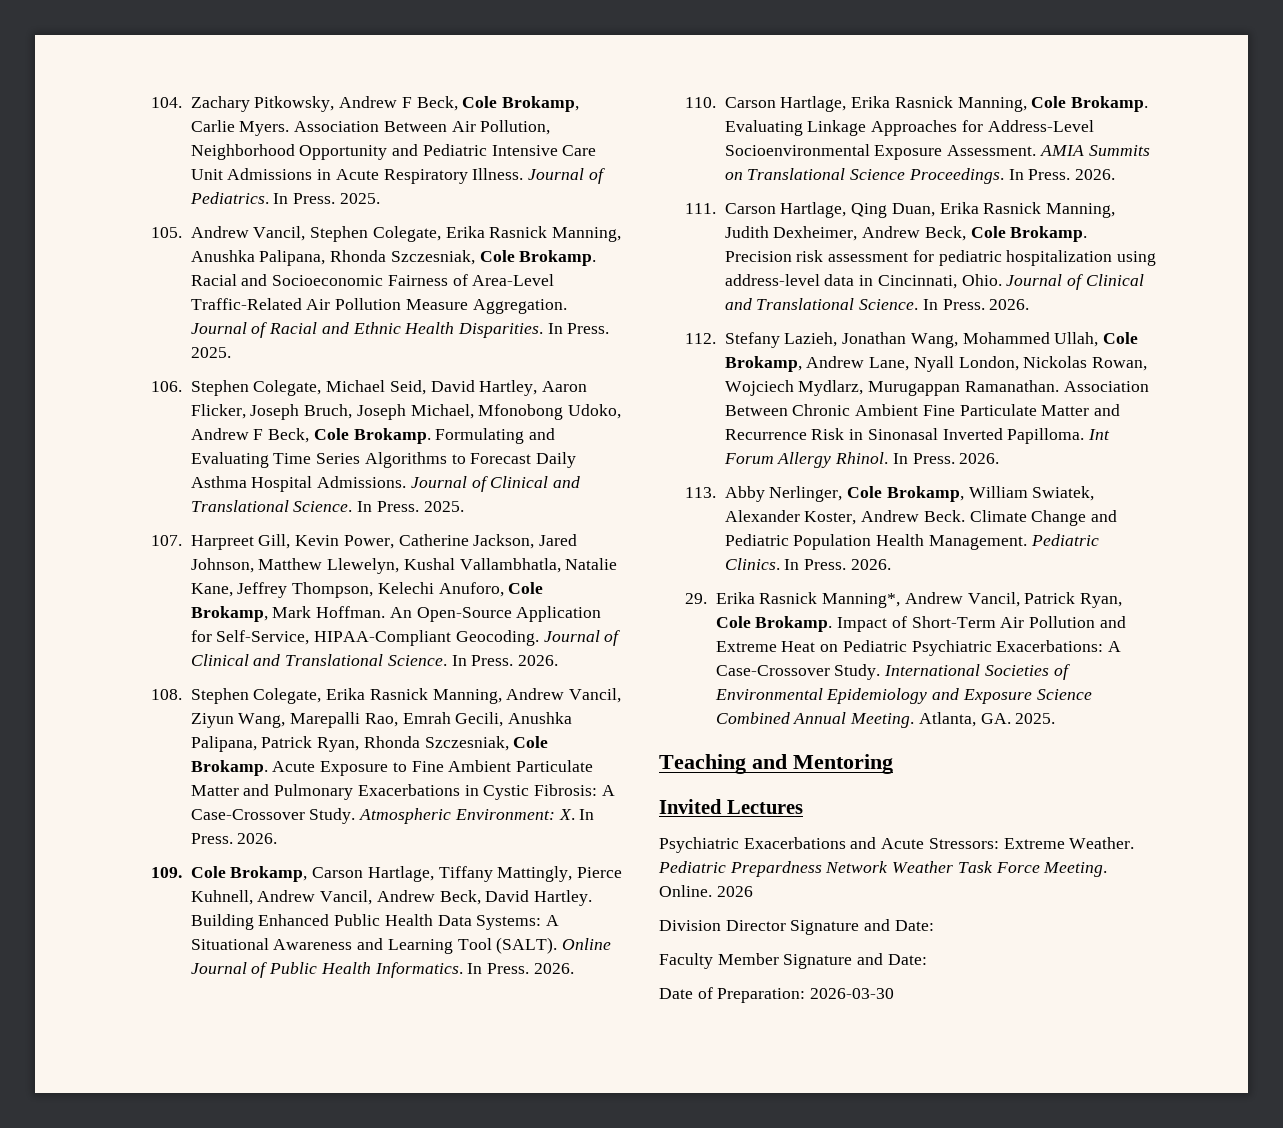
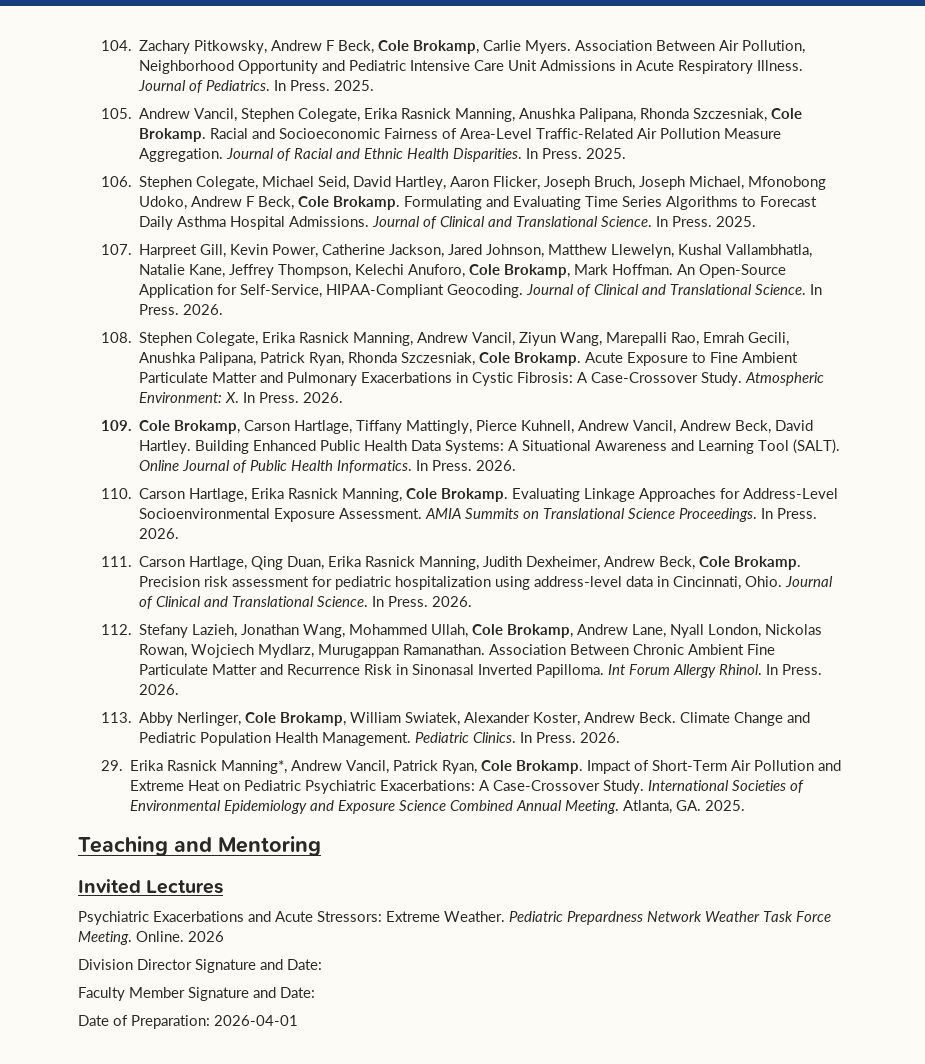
[810,988,895,999] 2026-03-30 -> [214,1015,298,1026] 2026-04-01

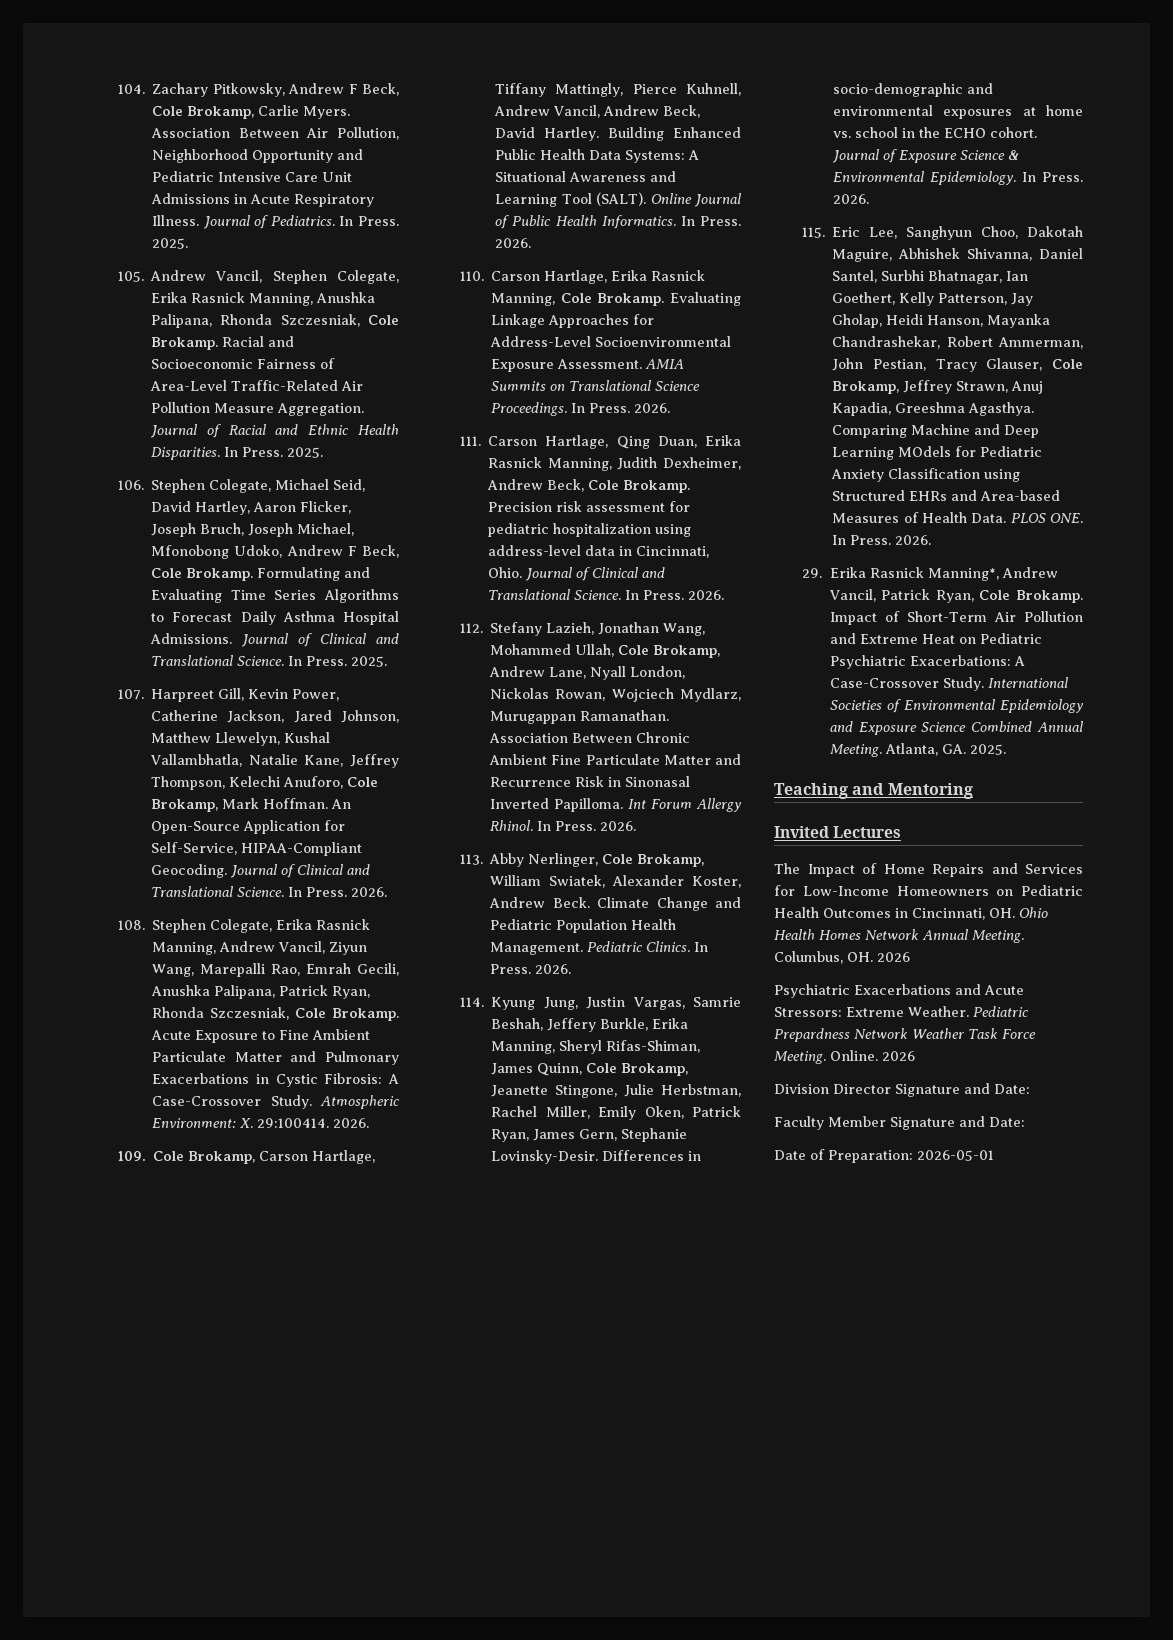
[243,392,300,403] In Press. -> [257,1118,330,1128] 29:100414.
(621, 737) none -> [459,997,741,1010] [491,1018,689,1032] [491,1040,701,1054] [491,1063,689,1076] [491,1084,741,1098] [491,1106,741,1120] [491,1128,688,1142] [491,1150,702,1164] [833,83,994,97] [833,105,1083,119] [833,127,1038,138] [832,149,1020,163] [833,171,1083,185] [833,194,870,204] [801,226,1083,240] [832,248,1083,262] [832,270,1029,284] [832,292,1034,306] [832,314,1051,328] [832,336,1083,349] [832,358,1083,372] [832,380,1044,394] [832,402,1035,416] [832,424,1040,438] [832,446,1043,460] [831,468,1021,482] [832,490,1061,501] [832,512,1083,523] [832,535,932,545] // 114. Kyung Jung, Justin Vargas, Samrie Beshah, Jeffery Burkle, Erika Manning, Sheryl Rifas-Shiman, James Quinn, Cole Brokamp, Jeanette Stingone, Julie Herbstman, Rachel Miller, Emily Oken, Patrick Ryan, James Gern, Stephanie Lovinsky-Desir. Differences in socio-demographic and environmental exposures at home vs. school in the ECHO cohort. Journal of Exposure Science & Environmental Epidemiology. In Press. 2026. // 115. Eric Lee, Sanghyun Choo, Dakotah Maguire, Abhishek Shivanna, Daniel Santel, Surbhi Bhatnagar, Ian Goethert, Kelly Patterson, Jay Gholap, Heidi Hanson, Mayanka Chandrashekar, Robert Ammerman, John Pestian, Tracy Glauser, Cole Brokamp, Jeffrey Strawn, Anuj Kapadia, Greeshma Agasthya. Comparing Machine and Deep Learning MOdels for Pediatric Anxiety Classification using Structured EHRs and Area-based Measures of Health Data. PLOS ONE. In Press. 2026.
(224, 887) none -> [774,863,1083,877] [774,885,1083,896] [774,907,1048,920] [774,929,1024,943] [774,951,910,964] // The Impact of Home Repairs and Services for Low-Income Homeowners on Pediatric Health Outcomes in Cincinnati, OH. Ohio Health Homes Network Annual Meeting. Columbus, OH. 2026
[214,1015,298,1026] 2026-04-01 -> [917,1150,994,1161] 2026-05-01

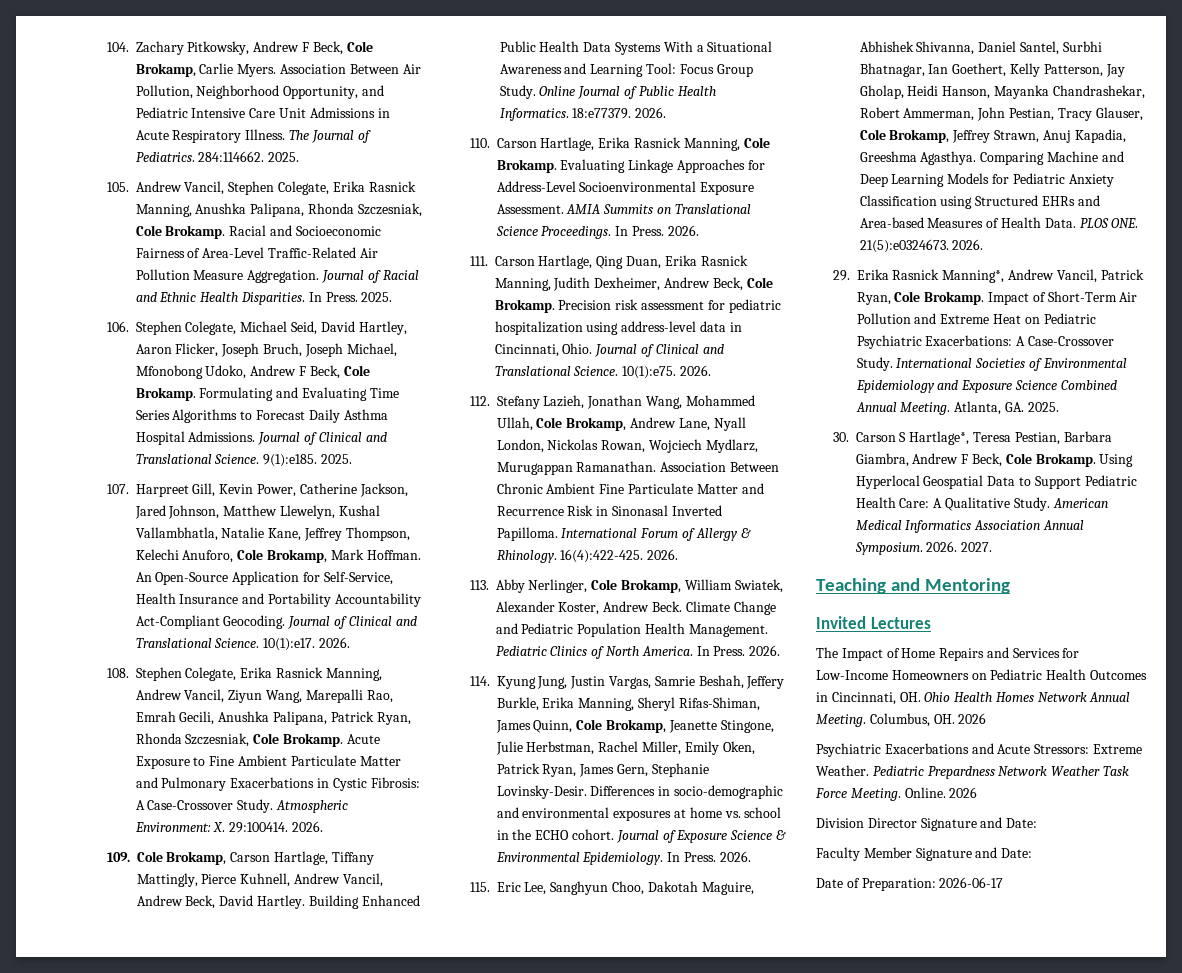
[252,150,334,163] Opportunity -> [283,86,359,99] Opportunity,
(200, 220) none -> [289,130,310,140] The
[339,216,399,226] In Press. -> [198,151,265,162] 284:114662.
[288,656,348,666] In Press. -> [263,454,318,467] 9(1):e185.
[241,842,363,856] HIPAA-Compliant -> [135,593,421,607] [135,615,220,629] Health Insurance and Portability Accountability Act-Compliant
[288,887,348,897] In Press. -> [263,638,316,651] 10(1):e17.
[625,150,700,163] Systems: A -> [615,41,704,55] Systems With a
[561,192,647,206] Tool (SALT). -> [646,63,753,77] [499,85,536,99] Tool: Focus Group Study.
[680,216,741,226] In Press. -> [572,108,632,119] 18:e77379.
[625,590,685,600] In Press. -> [622,366,677,379] 10(1):e75.
[628,798,742,812] [490,820,597,831] Int Forum Allergy Rhinol. In Press. -> [561,528,751,541] [496,549,644,563] International Forum of Allergy & Rhinology. 16(4):422-425.
[646,941,691,952] Clinics. -> [550,646,693,659] Clinics of North America.
[898,446,952,457] MOdels -> [947,173,990,184] Models
[832,535,892,545] In Press. -> [859,239,949,253] 21(5):e0324673.
(1006, 749) none -> [832,431,1112,445] [855,453,1134,467] [855,475,1137,489] [855,497,1108,511] [855,520,1085,533] [854,541,993,555] // 30. Carson S Hartlage*, Teresa Pestian, Barbara Giambra, Andrew F Beck, Cole Brokamp. Using Hyperlocal Geospatial Data to Support Pediatric Health Care: A Qualitative Study. American Medical Informatics Association Annual Symposium. 2026. 2027.
[917,1150,994,1161] 2026-05-01 -> [939,877,1004,888] 2026-06-17

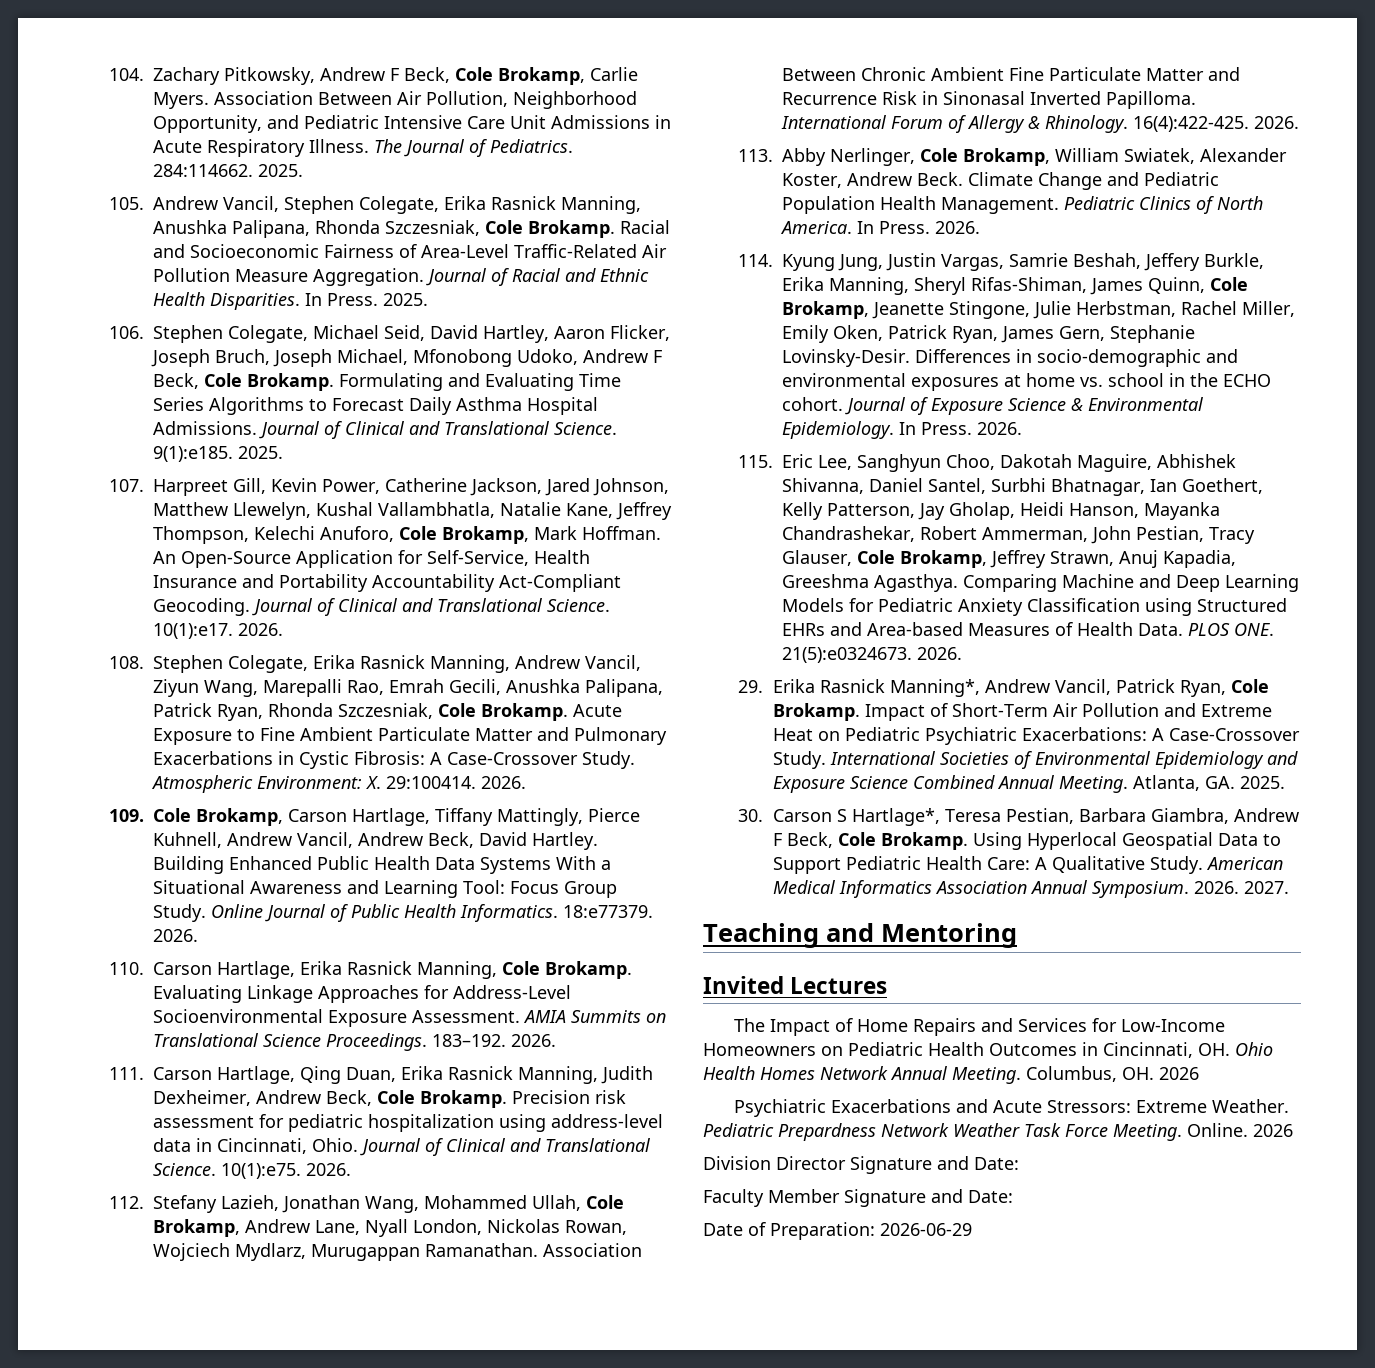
[615,226,665,236] In Press. -> [431,1034,506,1047] 183–192.
[939,877,1004,888] 2026-06-17 -> [880,1223,972,1236] 2026-06-29

